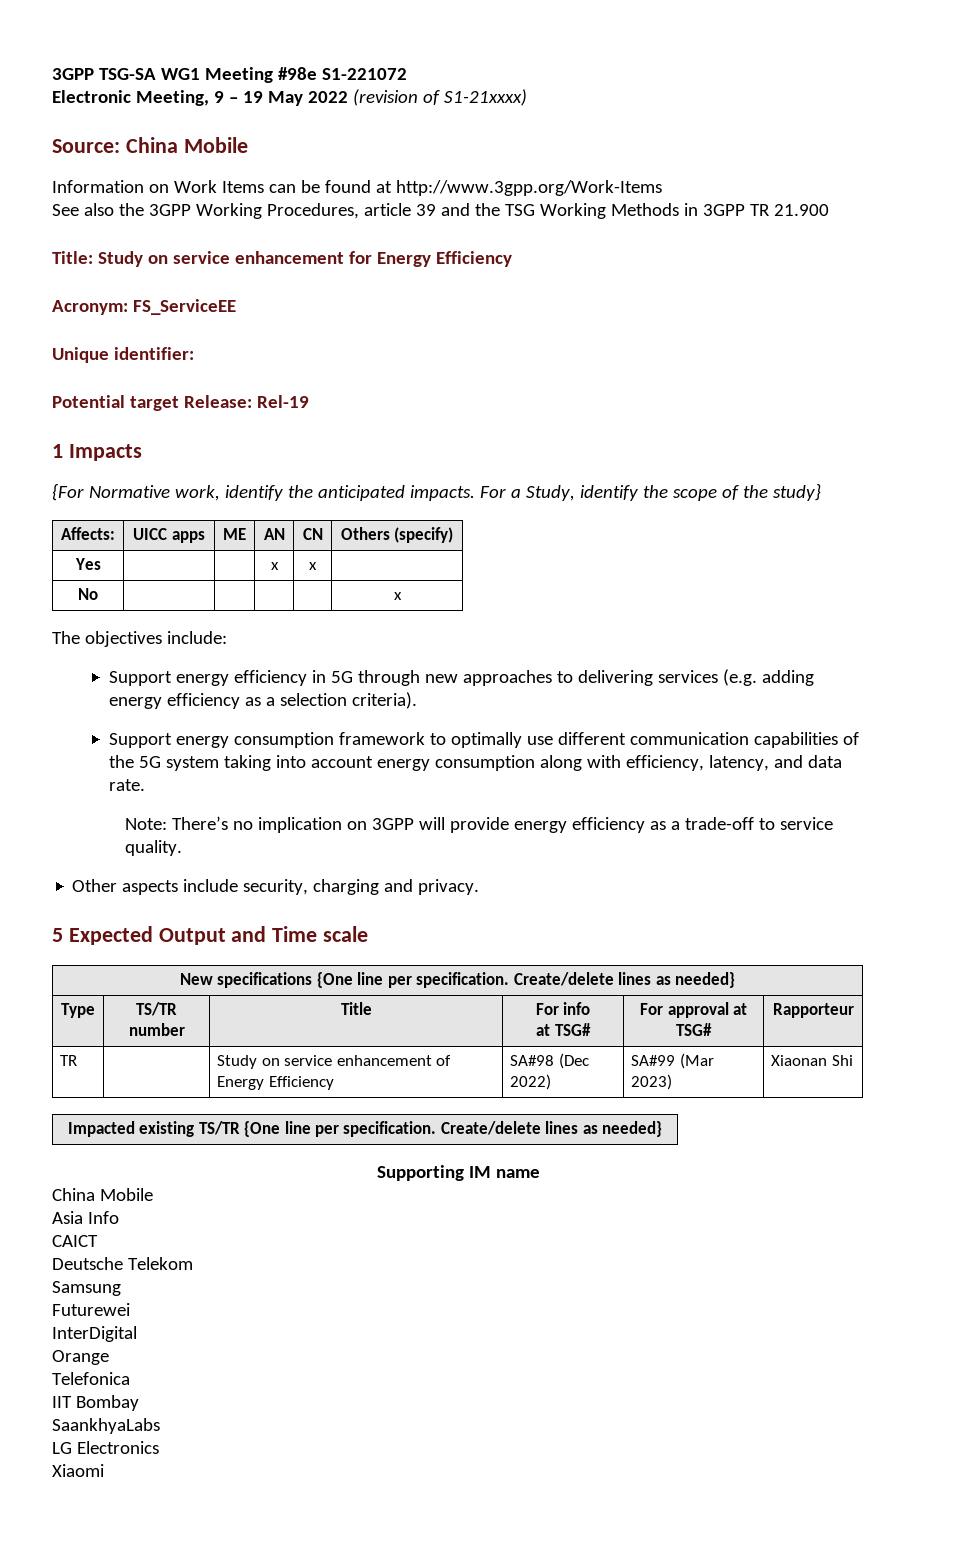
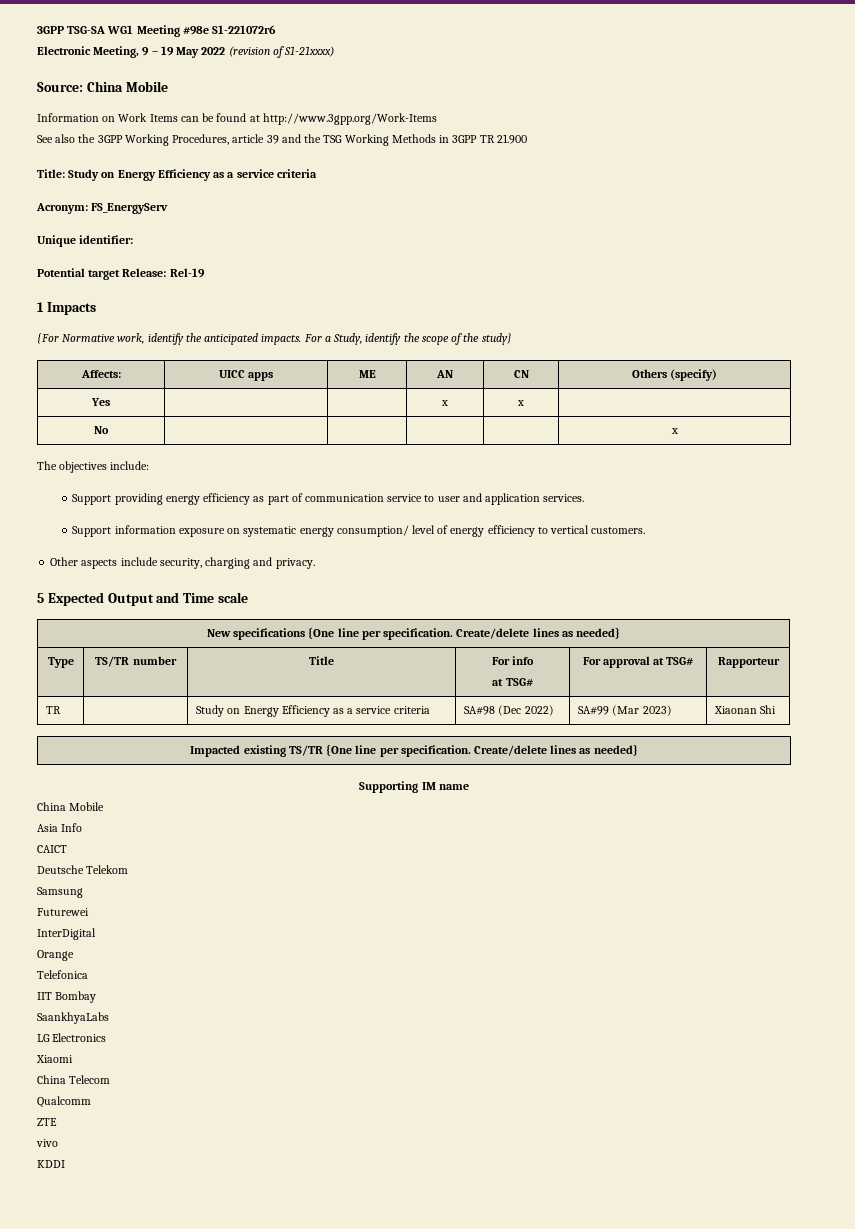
[321,68,407,80] S1-221072 -> [212,25,277,34] S1-221072r6
[172,251,512,267] service enhancement for Energy Efficiency -> [117,169,317,181] Energy Efficiency as a service criteria
[132,299,236,315] FS_ServiceEE -> [91,203,169,214] FS_EnergyServ
[175,669,814,686] [108,692,417,709] [108,732,859,748] [108,755,842,771] [108,779,145,791] [124,816,833,833] [124,840,182,856] energy efficiency in 5G through new approaches to delivering services (e.g. adding energy efficiency as a selection criteria). // Support energy consumption framework to optimally use different communication capabilities of the 5G system taking into account energy consumption along with efficiency, latency, and data rate. // Note: There’s no implication on 3GPP will provide energy efficiency as a trade-off to service quality. -> [114,493,585,505] [72,525,646,537] providing energy efficiency as part of communication service to user and application services. // Support information exposure on systematic energy consumption/ level of energy efficiency to vertical customers.
[284,1055,452,1066] [217,1076,334,1090] service enhancement of Energy Efficiency -> [243,705,430,717] Energy Efficiency as a service criteria
(104, 1470) none -> [37,1075,111,1084] [37,1096,91,1108] [37,1118,57,1126] [36,1139,58,1147] [37,1160,65,1168] // China Telecom // Qualcomm // ZTE // vivo // KDDI

